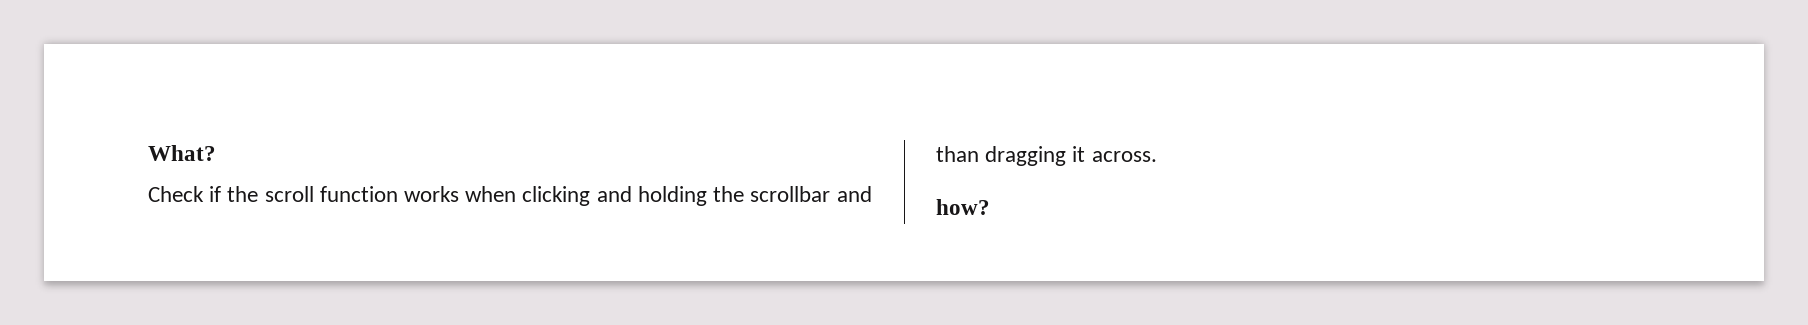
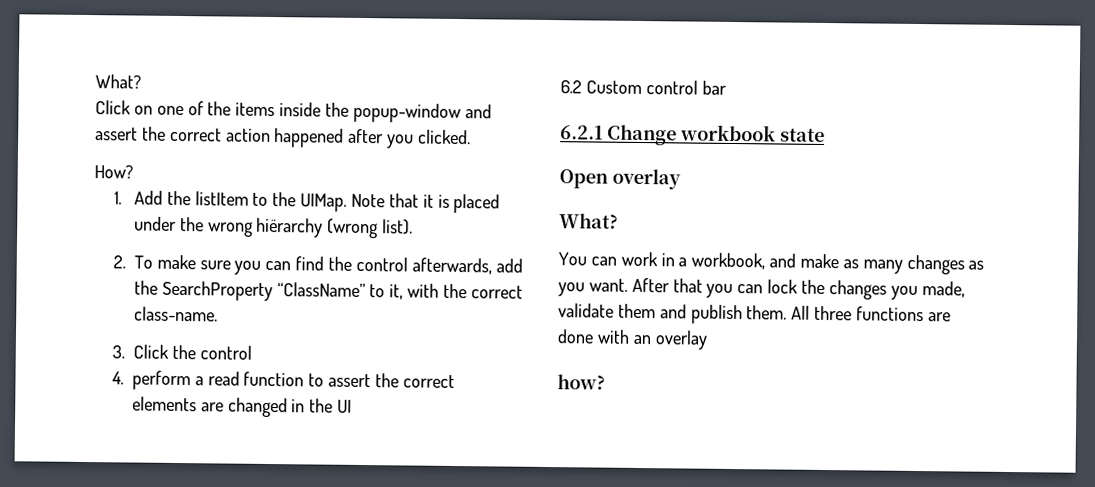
[148,145,216,161] [148,186,872,206] [936,146,1157,166] What? // Check if the scroll function works when clicking and holding the scrollbar and than dragging it across. -> [95,74,141,89] [95,100,492,124] [95,126,472,149] [94,164,133,179] [113,190,501,214] [133,216,414,239] [112,254,523,275] [133,280,523,302] [133,306,218,322] [111,344,252,360] [111,370,455,391] [131,396,353,418] [560,80,727,95] [560,124,825,146] [559,168,681,190] [559,213,619,229] [558,251,985,275] [558,277,965,301] [558,303,951,325] [557,329,708,350] What? // Click on one of the items inside the popup-window and assert the correct action happened after you clicked. // How? // 1. Add the listItem to the UIMap. Note that it is placed under the wrong hiërarchy (wrong list). // 2. To make sure you can find the control afterwards, add the SearchProperty “ClassName” to it, with the correct class-name. // 3. Click the control // 4. perform a read function to assert the correct elements are changed in the UI // 6.2 Custom control bar // 6.2.1 Change workbook state // Open overlay // What? // You can work in a workbook, and make as many changes as you want. After that you can lock the changes you made, validate them and publish them. All three functions are done with an overlay

